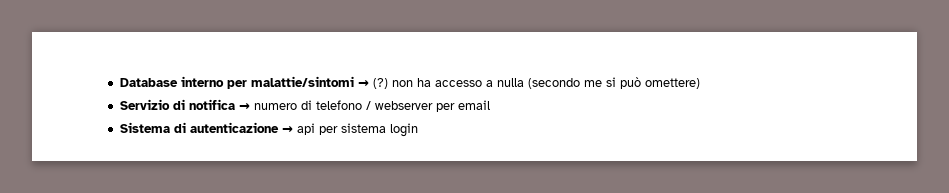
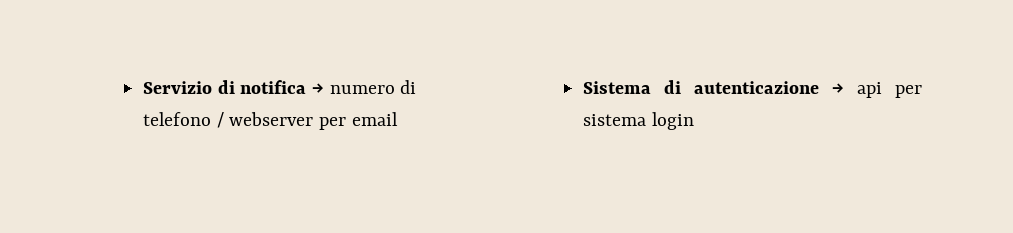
[119,76,700,89] Database interno per malattie/sintomi → (?) non ha accesso a nulla (secondo me si può omettere) // -> (143, 87) none

